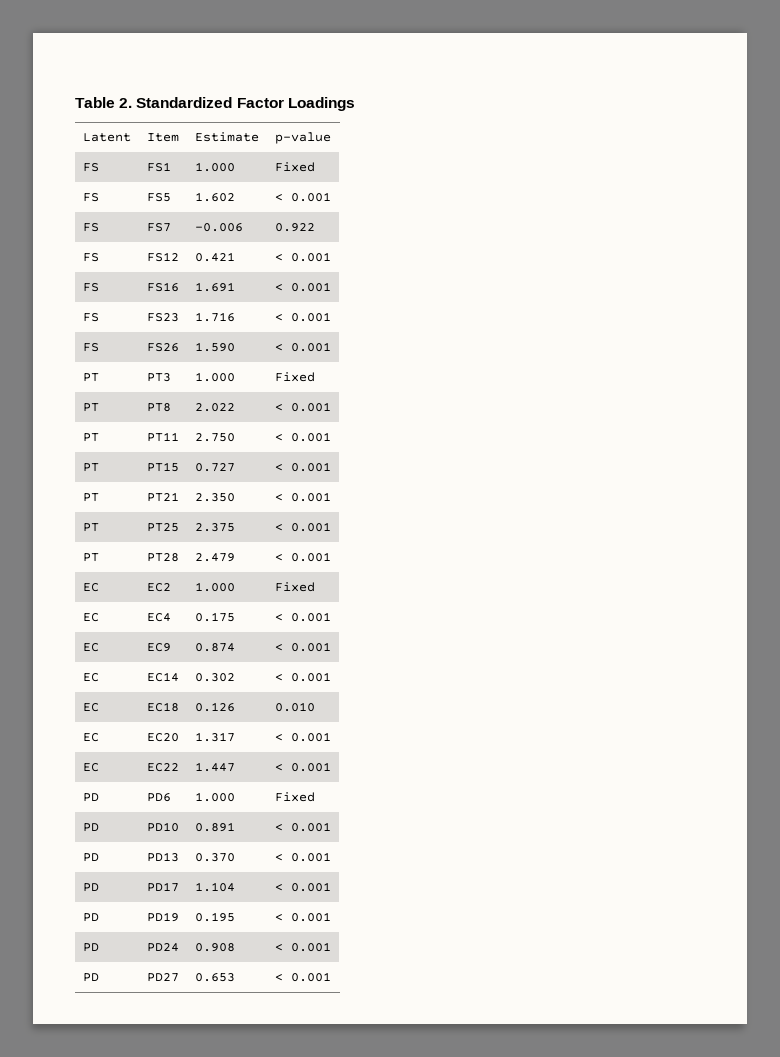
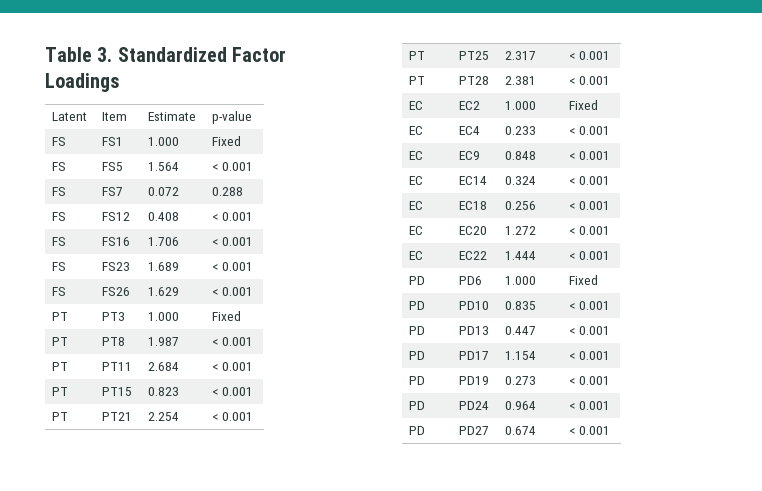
[119,98,133,108] 2. -> [97,47,113,62] 3.
[194,192,235,202] 1.602 -> [148,162,180,171] 1.564
[194,223,243,232] [274,223,315,232] -0.006 | 0.922 -> [148,187,180,196] [212,187,244,196] 0.072 | 0.288
[194,252,235,262] 0.421 -> [148,212,180,221] 0.408
[194,282,235,292] 1.691 -> [148,237,180,246] 1.706
[194,312,235,322] 1.716 -> [148,262,180,271] 1.689
[194,342,235,352] 1.590 -> [148,287,180,296] 1.629
[194,403,235,412] 2.022 -> [148,337,180,346] 1.987
[194,433,235,442] 2.750 -> [148,362,180,371] 2.684
[194,463,235,472] 0.727 -> [148,387,180,396] 0.823
[194,493,235,502] 2.350 -> [148,412,180,421] 2.254
[194,523,235,532] 2.375 -> [505,51,537,60] 2.317
[194,553,235,562] 2.479 -> [505,76,537,85] 2.381
[194,612,235,622] 0.175 -> [505,126,537,135] 0.233
[194,643,235,652] 0.874 -> [505,151,537,160] 0.848
[194,673,235,682] 0.302 -> [505,176,537,185] 0.324
[194,702,235,712] [274,702,315,712] 0.126 | 0.010 -> [505,201,537,210] [569,201,611,210] 0.256 | < 0.001
[194,732,235,742] 1.317 -> [505,226,537,235] 1.272
[194,762,235,772] 1.447 -> [505,251,537,260] 1.444
[194,822,235,832] 0.891 -> [505,301,537,310] 0.835
[194,853,235,862] 0.370 -> [505,326,537,335] 0.447
[194,882,235,892] 1.104 -> [505,351,537,360] 1.154
[194,912,235,922] 0.195 -> [505,376,537,385] 0.273
[194,943,235,952] 0.908 -> [505,401,537,410] 0.964
[194,973,235,982] 0.653 -> [505,426,537,435] 0.674

